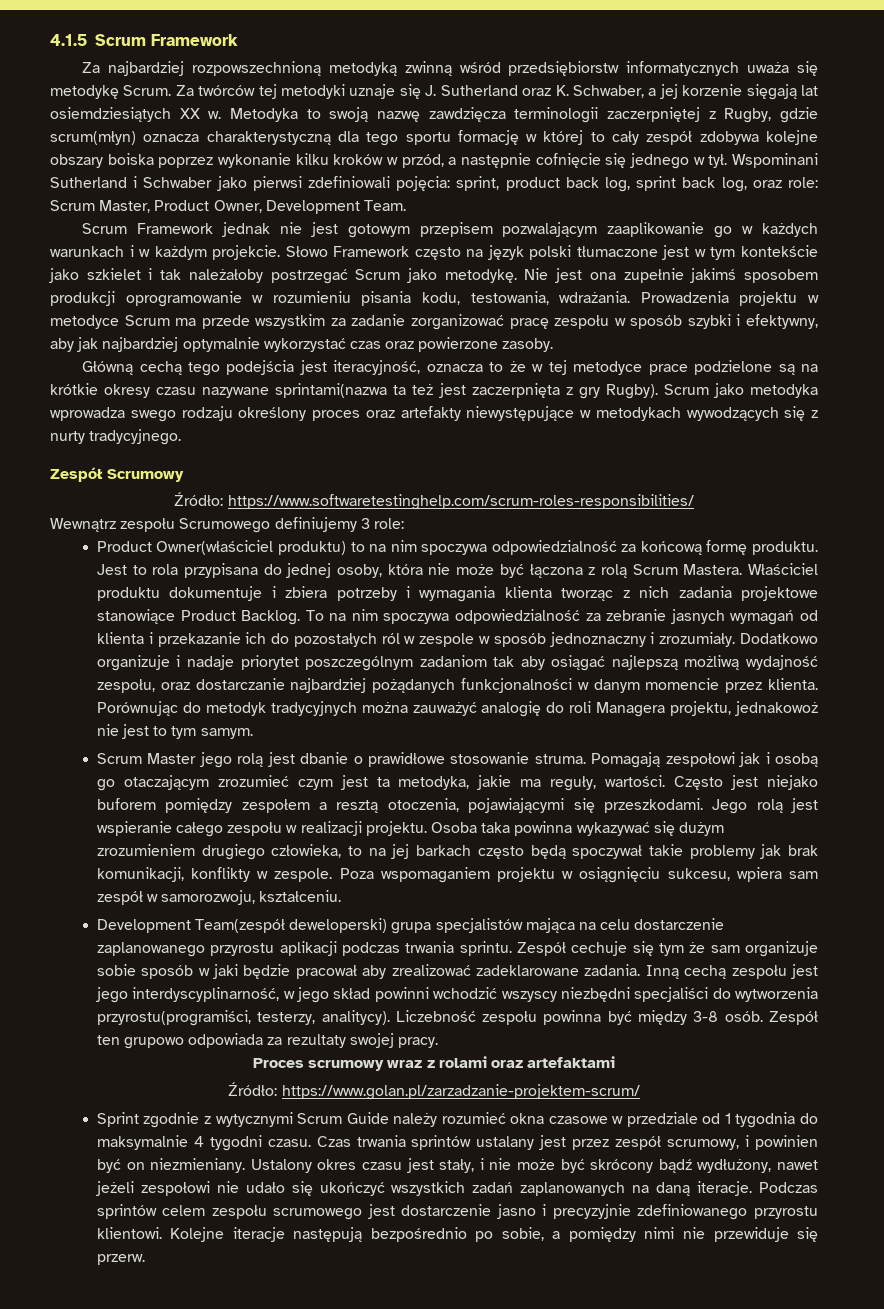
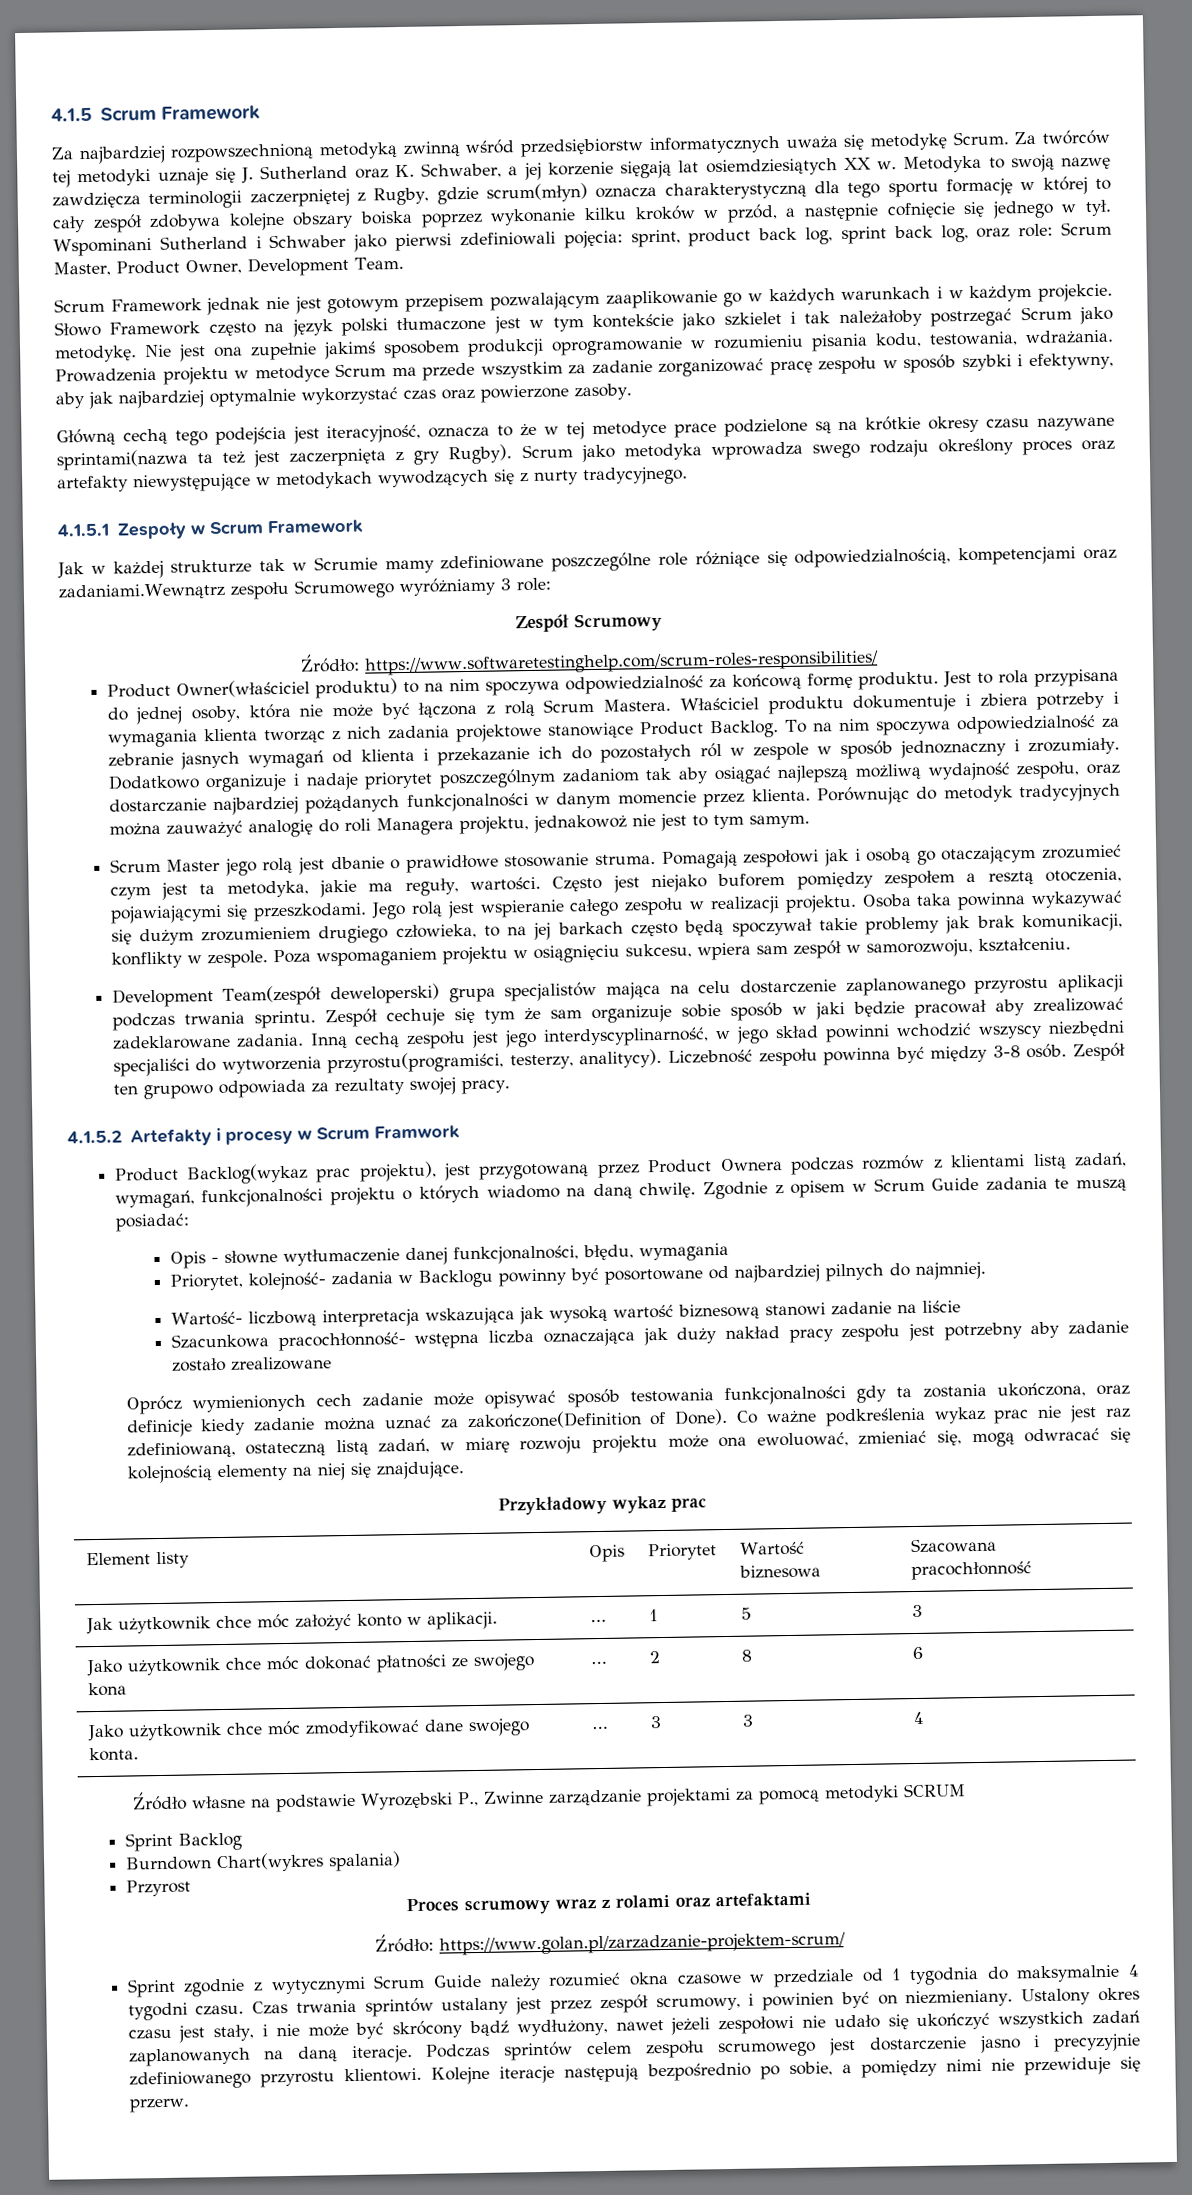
[50,467,184,482] [174,492,694,510] [50,517,404,533] Zespół Scrumowy // Źródło: https://www.softwaretestinghelp.com/scrum-roles-responsibilities/ // Wewnątrz zespołu Scrumowego definiujemy 3 role: -> [57,519,363,540] [57,546,1117,579] [58,577,551,601] [515,612,662,633] [300,650,880,676] 4.1.5.1 Zespoły w Scrum Framework // Jak w każdej strukturze tak w Scrumie mamy zdefiniowane poszczególne role różniące się odpowiedzialnością, kompetencjami oraz zadaniami.Wewnątrz zespołu Scrumowego wyróżniamy 3 role: // Zespół Scrumowy // Źródło: https://www.softwaretestinghelp.com/scrum-roles-responsibilities/
(439, 1042) none -> [67,1125,460,1147] [114,1152,1127,1185] [114,1176,1127,1209] [114,1213,190,1232] [170,1242,730,1269] [170,1261,987,1291] [171,1300,962,1328] [171,1320,1130,1352] [172,1356,333,1372] [125,1382,1131,1415] [126,1405,1132,1438] [126,1427,1131,1459] [126,1461,465,1484] [498,1495,707,1516] [85,1551,190,1569] [588,1544,625,1563] [647,1543,717,1561] [739,1541,805,1556] [738,1564,821,1579] [910,1537,997,1554] [910,1561,1032,1581] [85,1611,498,1635] [589,1618,606,1623] [648,1609,658,1622] [740,1607,752,1620] [911,1604,923,1618] [85,1653,535,1677] [87,1682,127,1697] [589,1660,606,1665] [648,1651,660,1664] [740,1649,752,1662] [911,1646,923,1660] [86,1718,530,1742] [88,1747,139,1762] [590,1725,608,1730] [649,1716,662,1729] [741,1714,754,1727] [912,1711,924,1725] [131,1783,966,1813] [124,1832,242,1852] [125,1851,401,1873] [125,1879,191,1897] // 4.1.5.2 Artefakty i procesy w Scrum Framwork // Product Backlog(wykaz prac projektu), jest przygotowaną przez Product Ownera podczas rozmów z klientami listą zadań, wymagań, funkcjonalności projektu o których wiadomo na daną chwilę. Zgodnie z opisem w Scrum Guide zadania te muszą posiadać: // Opis - słowne wytłumaczenie danej funkcjonalności, błędu, wymagania // Priorytet, kolejność- zadania w Backlogu powinny być posortowane od najbardziej pilnych do najmniej. // Wartość- liczbową interpretacja wskazująca jak wysoką wartość biznesową stanowi zadanie na liście // Szacunkowa pracochłonność- wstępna liczba oznaczająca jak duży nakład pracy zespołu jest potrzebny aby zadanie zostało zrealizowane // Oprócz wymienionych cech zadanie może opisywać sposób testowania funkcjonalności gdy ta zostania ukończona, oraz definicje kiedy zadanie można uznać za zakończone(Definition of Done). Co ważne podkreślenia wykaz prac nie jest raz zdefiniowaną, ostateczną listą zadań, w miarę rozwoju projektu może ona ewoluować, zmieniać się, mogą odwracać się kolejnością elementy na niej się znajdujące. // Przykładowy wykaz prac // Element listy | Opis | Priorytet | Wartość biznesowa | Szacowana pracochłonność // Jak użytkownik chce móc założyć konto w aplikacji. | … | 1 | 5 | 3 // Jako użytkownik chce móc dokonać płatności ze swojego kona | … | 2 | 8 | 6 // Jako użytkownik chce móc zmodyfikować dane swojego konta. | … | 3 | 3 | 4 // Źródło własne na podstawie Wyrozębski P., Zwinne zarządzanie projektami za pomocą metodyki SCRUM // Sprint Backlog // Burndown Chart(wykres spalania) // Przyrost

